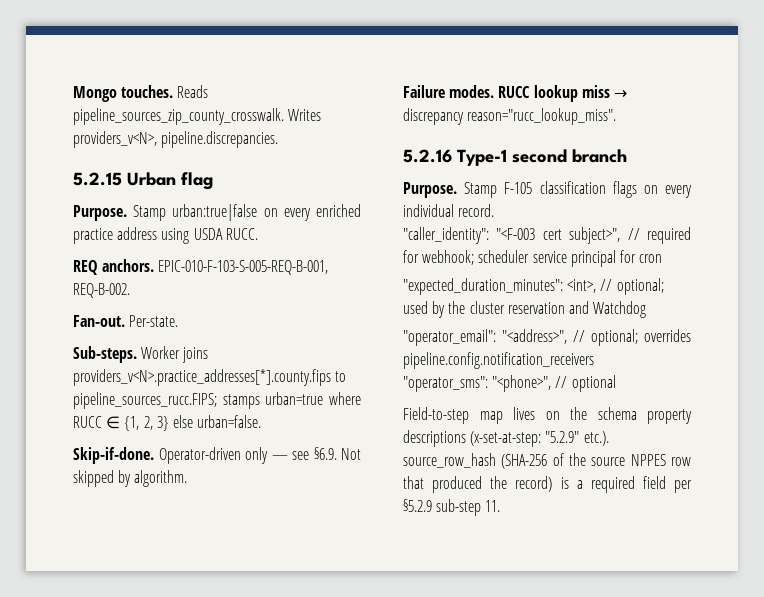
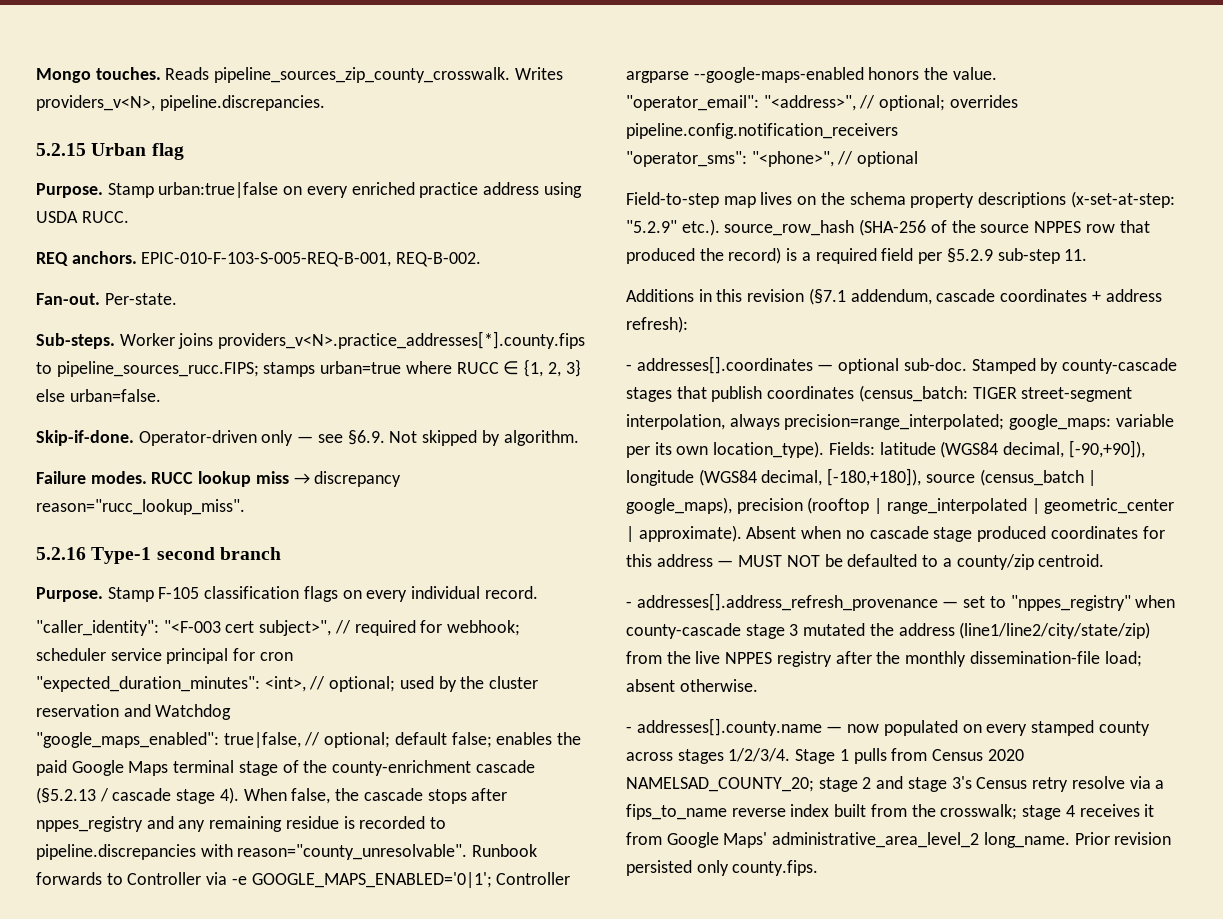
(647, 309) none -> [36,732,582,748] [36,760,535,776] [36,787,508,804] [36,816,447,832] [36,844,538,860] [36,872,571,888] [626,67,997,83] // "google_maps_enabled": true|false, // optional; default false; enables the paid Google Maps terminal stage of the county-enrichment cascade (§5.2.13 / cascade stage 4). When false, the cascade stops after nppes_registry and any remaining residue is recorded to pipeline.discrepancies with reason="county_unresolvable". Runbook forwards to Controller via -e GOOGLE_MAPS_ENABLED='0|1'; Controller argparse --google-maps-enabled honors the value.
(501, 506) none -> [626,288,1162,305] [626,316,688,333] [626,356,1178,374] [626,385,1133,402] [626,414,1174,430] [626,440,1145,458] [626,468,1097,486] [626,497,1175,514] [626,525,1165,542] [626,554,1105,570] [626,593,1176,611] [626,622,1151,639] [626,651,1142,667] [626,679,758,692] [626,718,1150,736] [626,748,1024,764] [626,776,1165,792] [626,804,1155,820] [626,832,1172,848] [626,860,819,876] // Additions in this revision (§7.1 addendum, cascade coordinates + address refresh): // - addresses[].coordinates — optional sub-doc. Stamped by county-cascade stages that publish coordinates (census_batch: TIGER street-segment interpolation, always precision=range_interpolated; google_maps: variable per its own location_type). Fields: latitude (WGS84 decimal, [-90,+90]), longitude (WGS84 decimal, [-180,+180]), source (census_batch | google_maps), precision (rooftop | range_interpolated | geometric_center | approximate). Absent when no cascade stage produced coordinates for this address — MUST NOT be defaulted to a county/zip centroid. // - addresses[].address_refresh_provenance — set to "nppes_registry" when county-cascade stage 3 mutated the address (line1/line2/city/state/zip) from the live NPPES registry after the monthly dissemination-file load; absent otherwise. // - addresses[].county.name — now populated on every stamped county across stages 1/2/3/4. Stage 1 pulls from Census 2020 NAMELSAD_COUNTY_20; stage 2 and stage 3's Census retry resolve via a fips_to_name reverse index built from the crosswalk; stage 4 receives it from Google Maps' administrative_area_level_2 long_name. Prior revision persisted only county.fips.

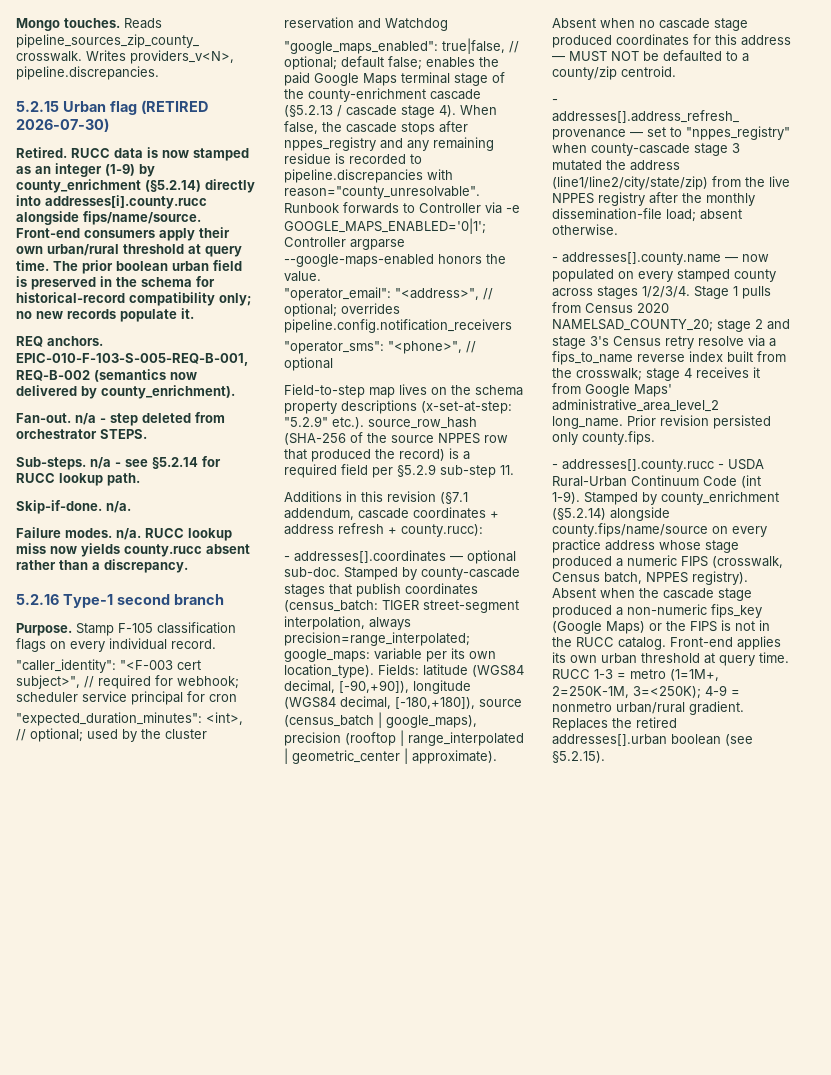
[36,182,582,198] [36,211,129,223] [36,251,482,267] [36,293,177,305] [36,331,586,349] [36,359,581,377] [36,389,161,402] [36,430,579,446] // Purpose. Stamp urban:true|false on every enriched practice address using USDA RUCC. // REQ anchors. EPIC-010-F-103-S-005-REQ-B-001, REQ-B-002. // Fan-out. Per-state. // Sub-steps. Worker joins providers_v<N>.practice_addresses[*].county.fips to pipeline_sources_rucc.FIPS; stamps urban=true where RUCC ∈ {1, 2, 3} else urban=false. // Skip-if-done. Operator-driven only — see §6.9. Not skipped by algorithm. -> [140,100,208,114] [16,118,109,132] [16,147,249,161] [16,163,155,177] [16,179,255,193] [16,195,207,209] [16,211,201,225] [16,227,230,241] [16,244,242,257] [16,260,242,274] [16,276,215,290] [16,292,251,306] [16,308,194,322] [16,336,103,347] [16,353,248,366] [16,369,197,382] [16,385,235,399] [16,412,225,426] [16,429,147,439] [16,456,221,470] [16,473,140,486] [16,500,131,514] (RETIRED 2026-07-30) // Retired. RUCC data is now stamped as an integer (1-9) by county_enrichment (§5.2.14) directly into addresses[i].county.rucc alongside fips/name/source. Front-end consumers apply their own urban/rural threshold at query time. The prior boolean urban field is preserved in the schema for historical-record compatibility only; no new records populate it. // REQ anchors. EPIC-010-F-103-S-005-REQ-B-001, REQ-B-002 (semantics now delivered by county_enrichment). // Fan-out. n/a - step deleted from orchestrator STEPS. // Sub-steps. n/a - see §5.2.14 for RUCC lookup path. // Skip-if-done. n/a.
(147, 477) none -> [116,528,141,540] n/a.
[293,471,402,487] [36,499,245,515] → discrepancy reason="rucc_lookup_miss". -> [50,543,250,557] [16,559,188,573] now yields county.rucc absent rather than a discrepancy.
[626,316,688,333] refresh): -> [338,523,483,537] refresh + county.rucc):
(819, 868) none -> [552,459,764,472] [552,475,761,488] [552,491,779,505] [552,507,670,521] [552,523,767,537] [552,539,739,553] [552,555,783,569] [552,571,748,585] [552,588,752,601] [552,604,762,618] [552,620,770,634] [552,636,781,650] [552,652,789,666] [552,669,719,681] [552,685,740,699] [552,701,744,715] [552,717,677,731] [552,734,753,746] [552,751,605,763] // - addresses[].county.rucc - USDA Rural-Urban Continuum Code (int 1-9). Stamped by county_enrichment (§5.2.14) alongside county.fips/name/source on every practice address whose stage produced a numeric FIPS (crosswalk, Census batch, NPPES registry). Absent when the cascade stage produced a non-numeric fips_key (Google Maps) or the FIPS is not in the RUCC catalog. Front-end applies its own urban threshold at query time. RUCC 1-3 = metro (1=1M+, 2=250K-1M, 3=<250K); 4-9 = nonmetro urban/rural gradient. Replaces the retired addresses[].urban boolean (see §5.2.15).

